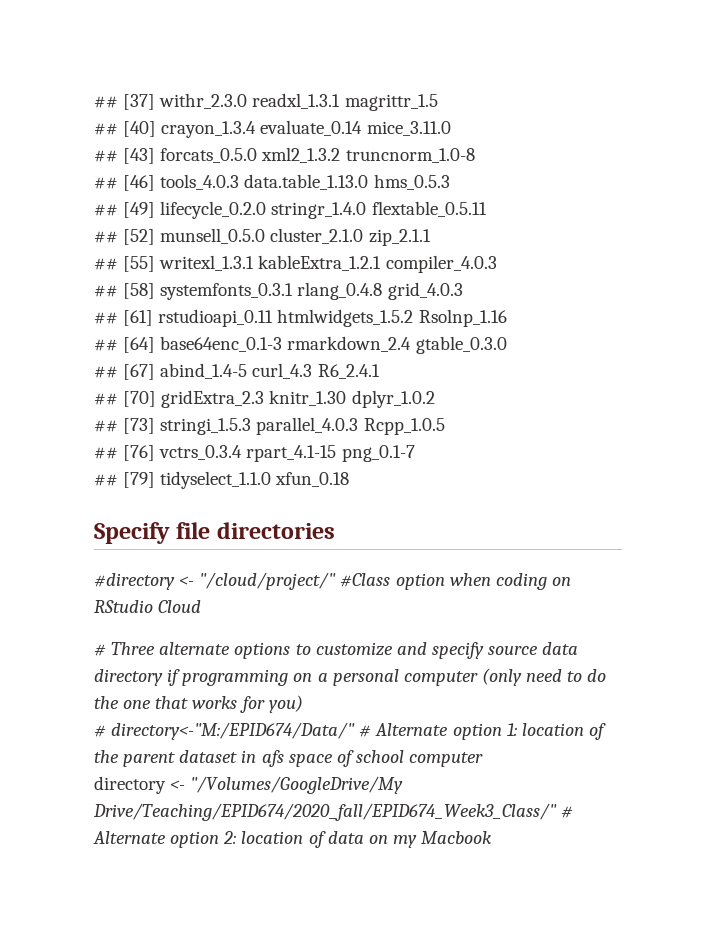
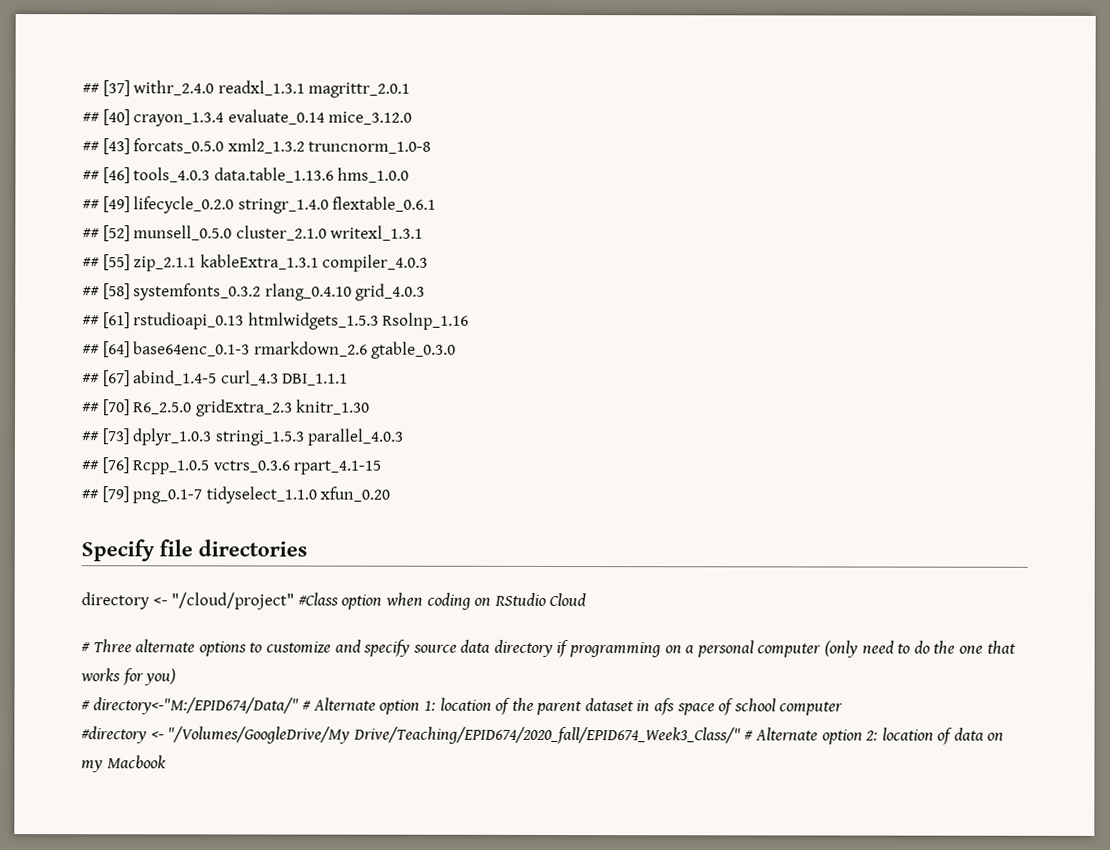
[159,93,438,111] withr_2.3.0 readxl_1.3.1 magrittr_1.5 -> [133,80,411,98] withr_2.4.0 readxl_1.3.1 magrittr_2.0.1
[366,121,451,136] mice_3.11.0 -> [328,111,413,125] mice_3.12.0
[244,174,450,190] data.table_1.13.0 hms_0.5.3 -> [213,167,410,183] data.table_1.13.6 hms_1.0.0
[371,201,487,217] flextable_0.5.11 -> [332,196,437,212] flextable_0.6.1
[368,229,431,246] zip_2.1.1 -> [330,225,424,241] writexl_1.3.1
[159,255,382,271] writexl_1.3.1 kableExtra_1.2.1 -> [133,254,319,272] zip_2.1.1 kableExtra_1.3.1
[160,282,383,300] systemfonts_0.3.1 rlang_0.4.8 -> [133,283,352,301] systemfonts_0.3.2 rlang_0.4.10
[158,309,414,327] rstudioapi_0.11 htmlwidgets_1.5.2 -> [133,312,379,330] rstudioapi_0.13 htmlwidgets_1.5.3
[287,336,412,352] rmarkdown_2.4 -> [253,341,368,357] rmarkdown_2.6
[317,364,380,379] R6_2.4.1 -> [282,373,349,386] DBI_1.1.1
(157, 399) none -> [133,402,193,415] R6_2.5.0
[351,390,435,408] dplyr_1.0.2 -> (371, 407) none
(156, 426) none -> [132,428,212,446] dplyr_1.0.3
[363,418,445,435] Rcpp_1.0.5 -> (404, 437) none
[159,445,243,460] vctrs_0.3.4 -> [132,460,290,475] Rcpp_1.0.5 vctrs_0.3.6
[341,445,415,462] png_0.1-7 -> (382, 467) none
[160,471,350,489] tidyselect_1.1.0 xfun_0.18 -> [132,486,391,504] png_0.1-7 tidyselect_1.1.0 xfun_0.20
[94,572,337,590] #directory <- "/cloud/project/" -> [81,592,295,610] directory <- "/cloud/project"
[94,776,166,794] directory -> [81,726,147,744] #directory

